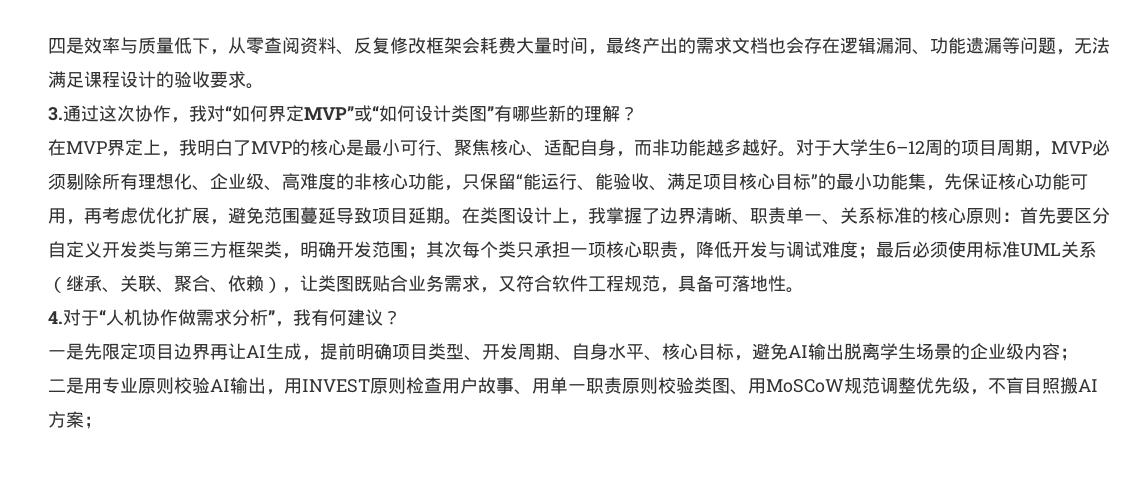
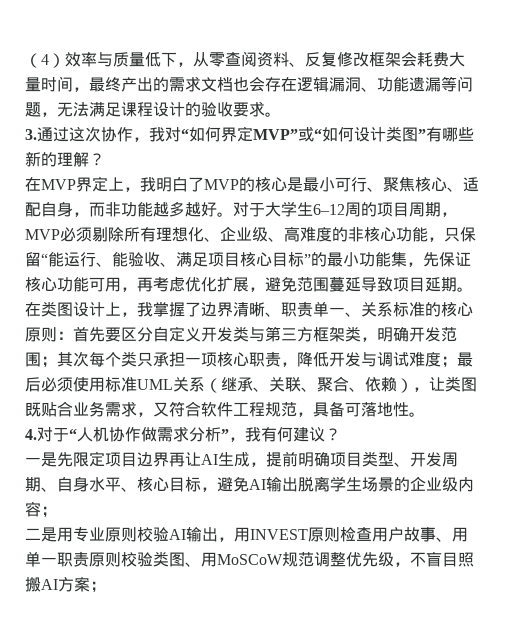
[48,37,84,54] 四是 -> [25,53,65,68] （4）

